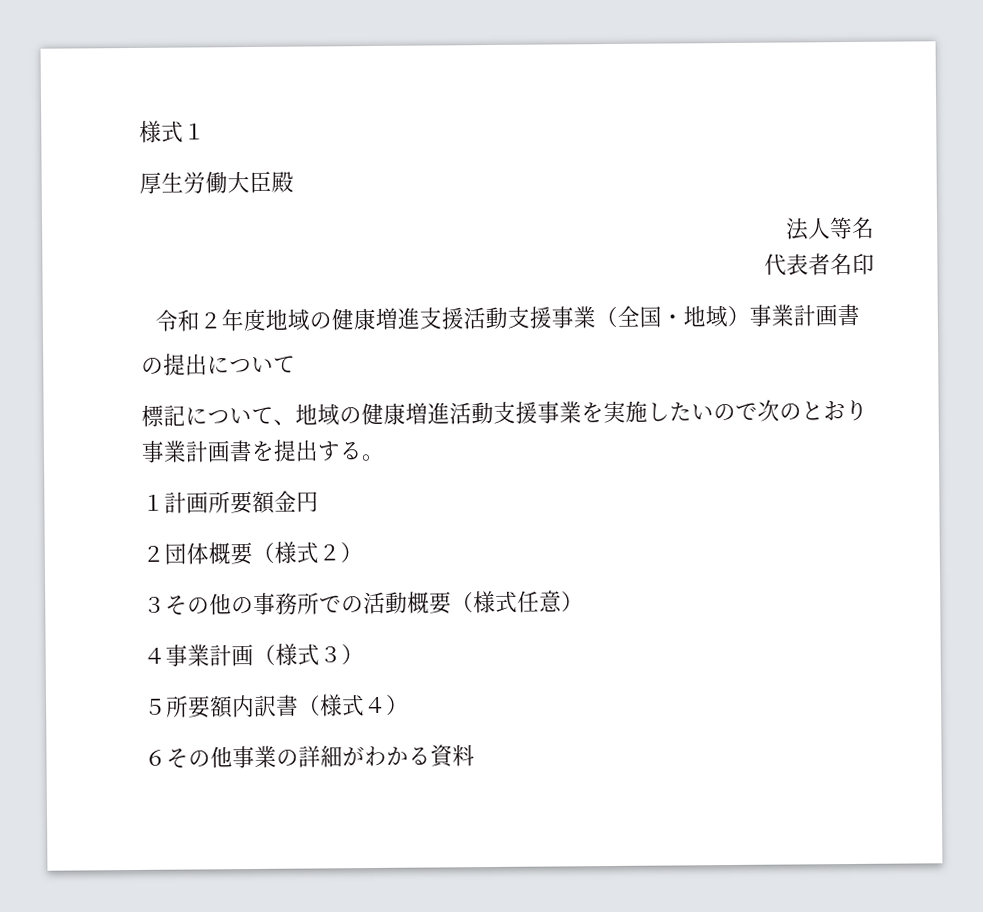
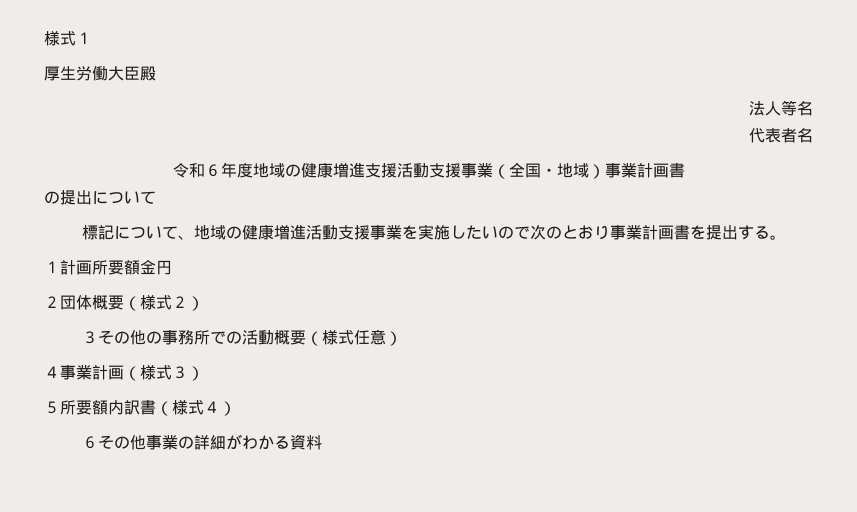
[852,253,875,275] 印 -> (813, 135) none
[199,312,222,329] ２ -> [204,164,221,177] ６

